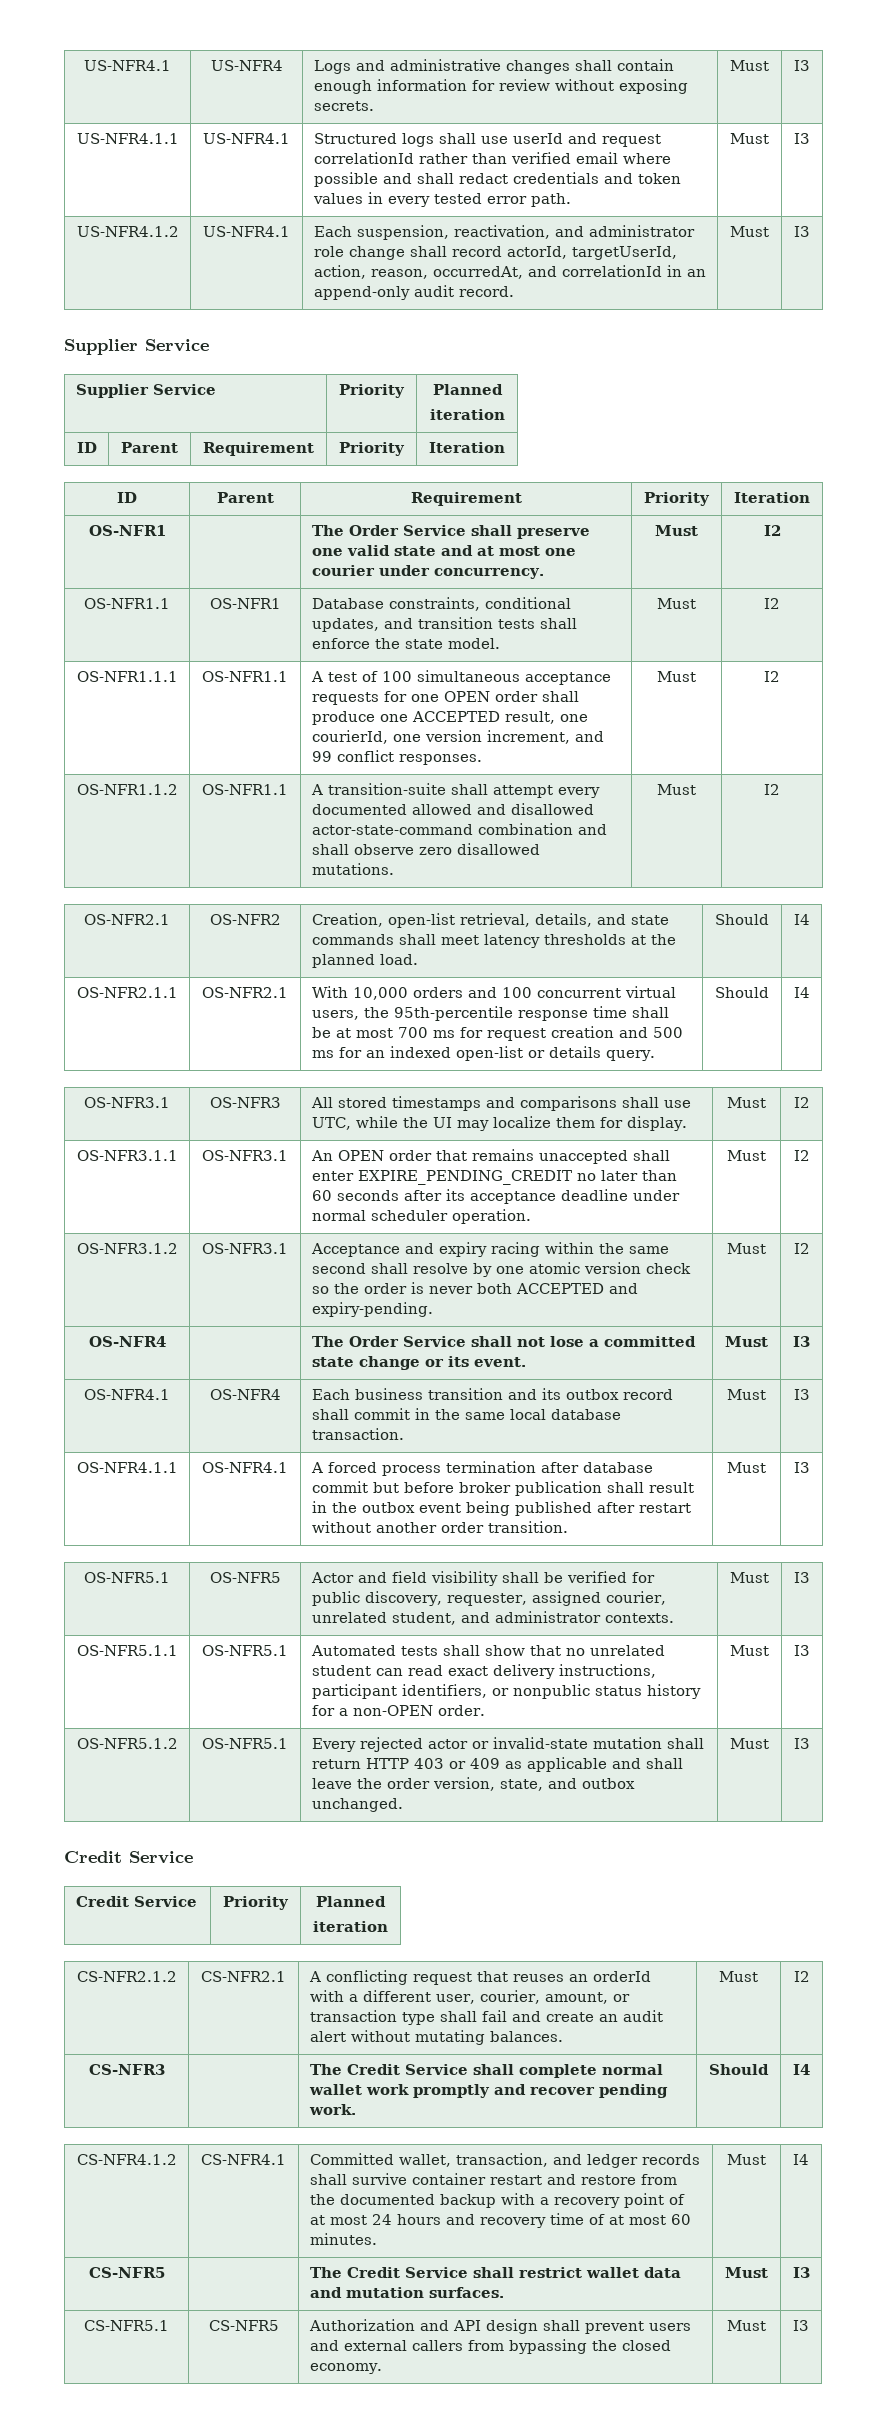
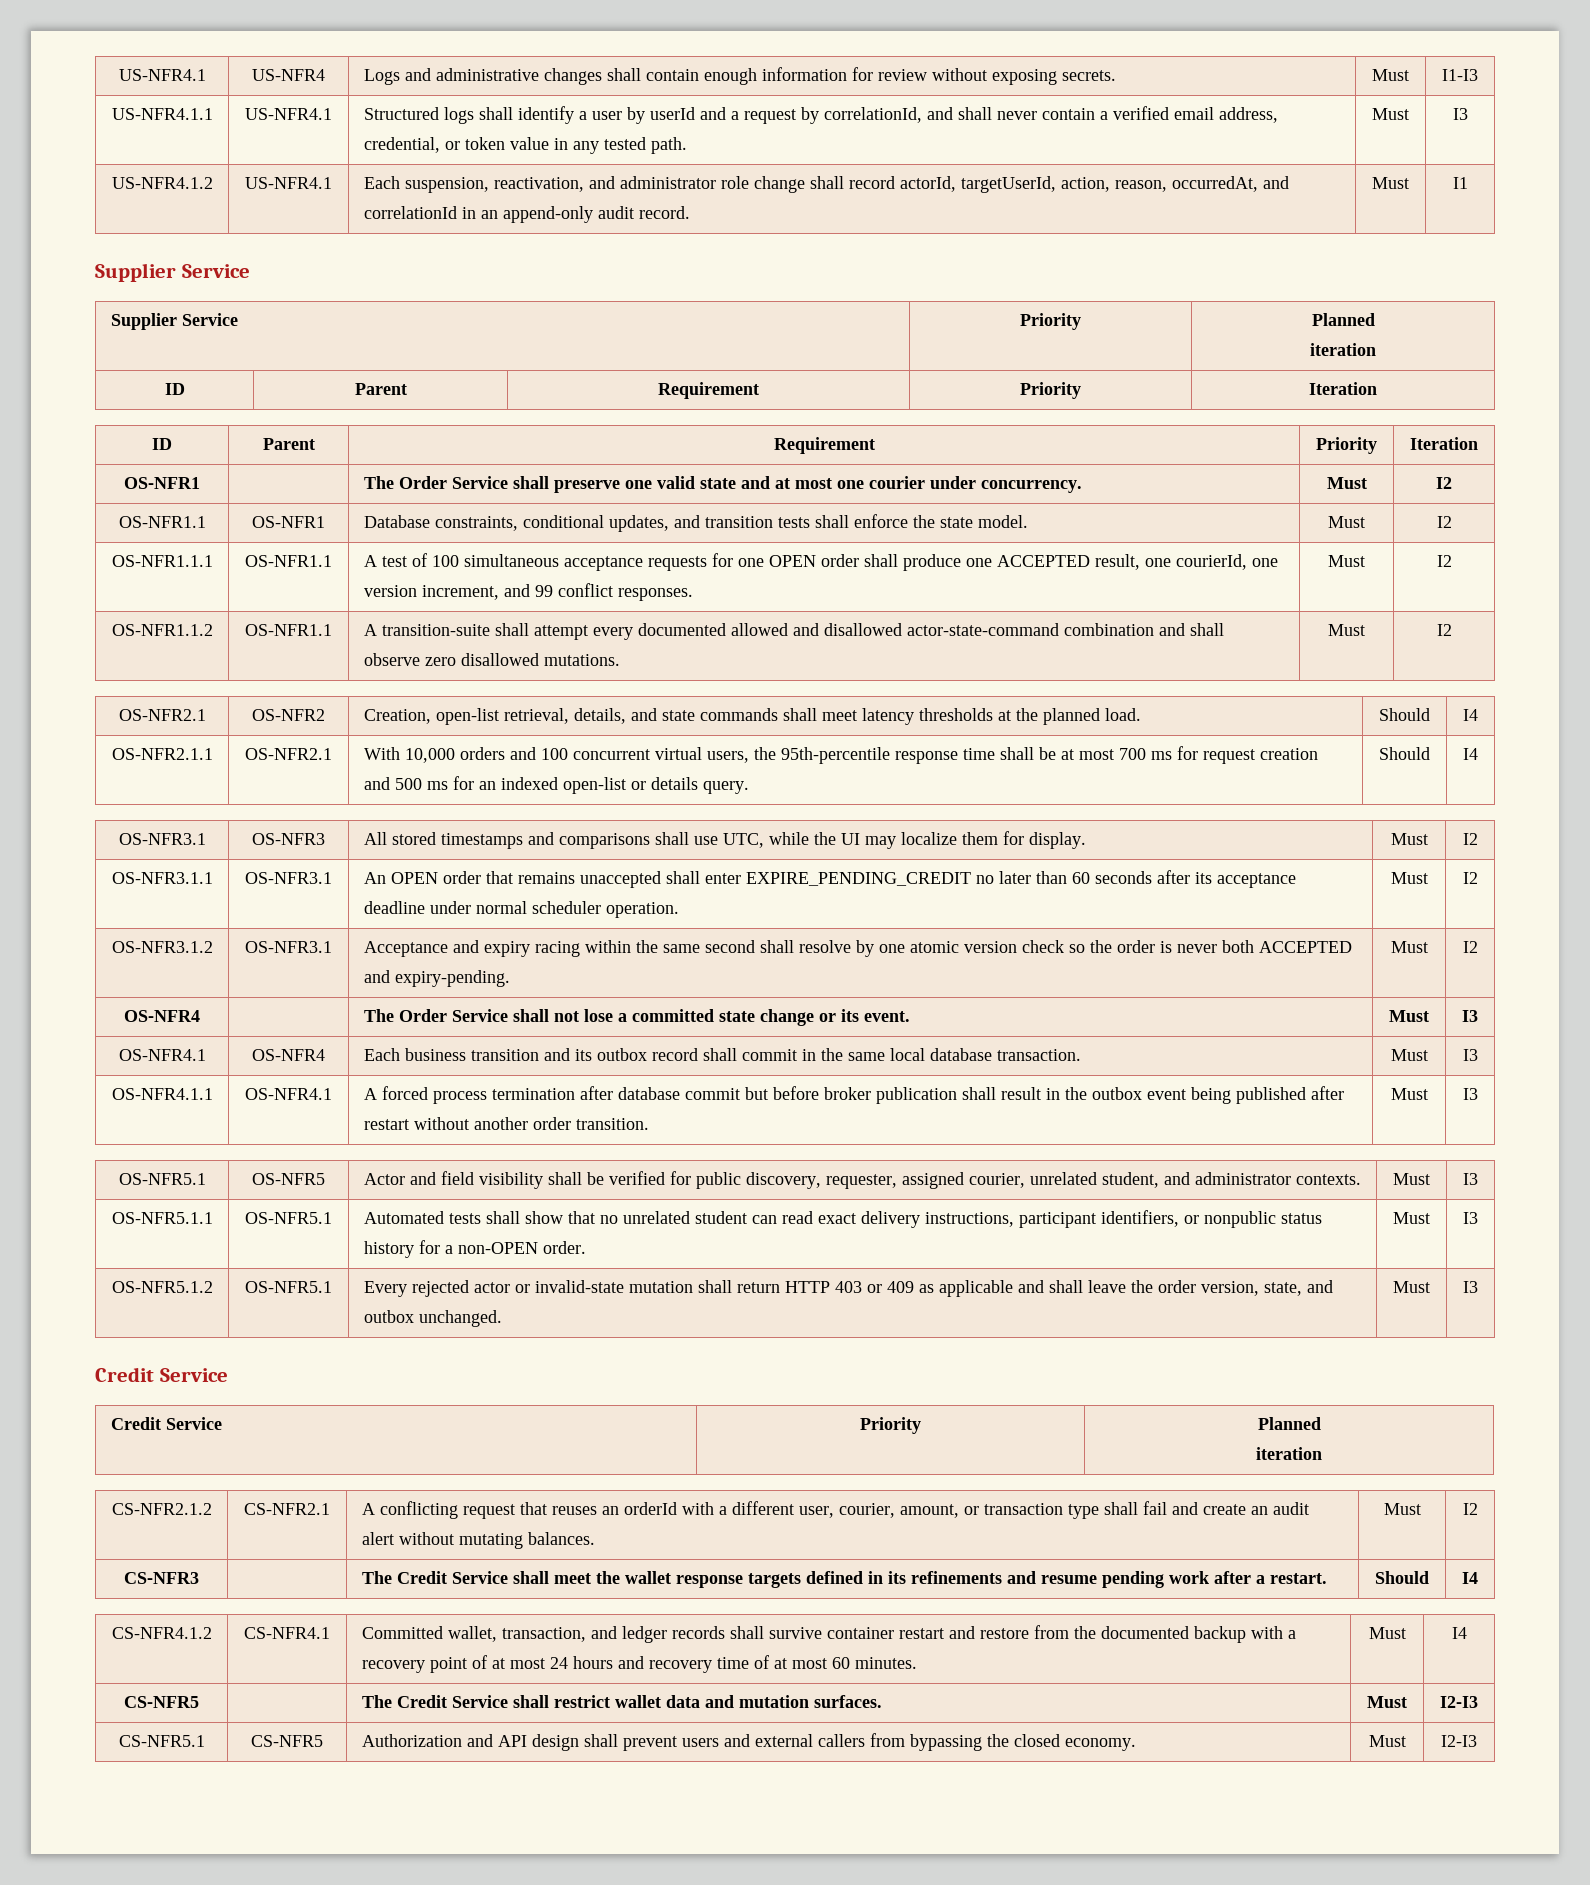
[794,60,810,71] I3 -> [1442,69,1478,81] I1-I3
[480,133,661,147] [313,152,671,164] [313,172,681,187] [312,192,527,207] use userId and request correlationId rather than verified email where possible and shall redact credentials and token values in every tested error -> [517,106,1278,124] [363,137,646,154] identify a user by userId and a request by correlationId, and shall never contain a verified email address, credential, or token value in any tested
[794,226,810,237] I3 -> [1452,177,1468,189] I1
[518,2064,663,2078] [308,2084,668,2098] [308,2104,356,2115] complete normal wallet work promptly and recover pending work. -> [553,1571,1327,1588] meet the wallet response targets defined in its refinements and resume pending work after a restart.
[792,2267,810,2278] I3 -> [1440,1696,1478,1708] I2-I3
[793,2320,809,2331] I3 -> [1441,1735,1477,1747] I2-I3

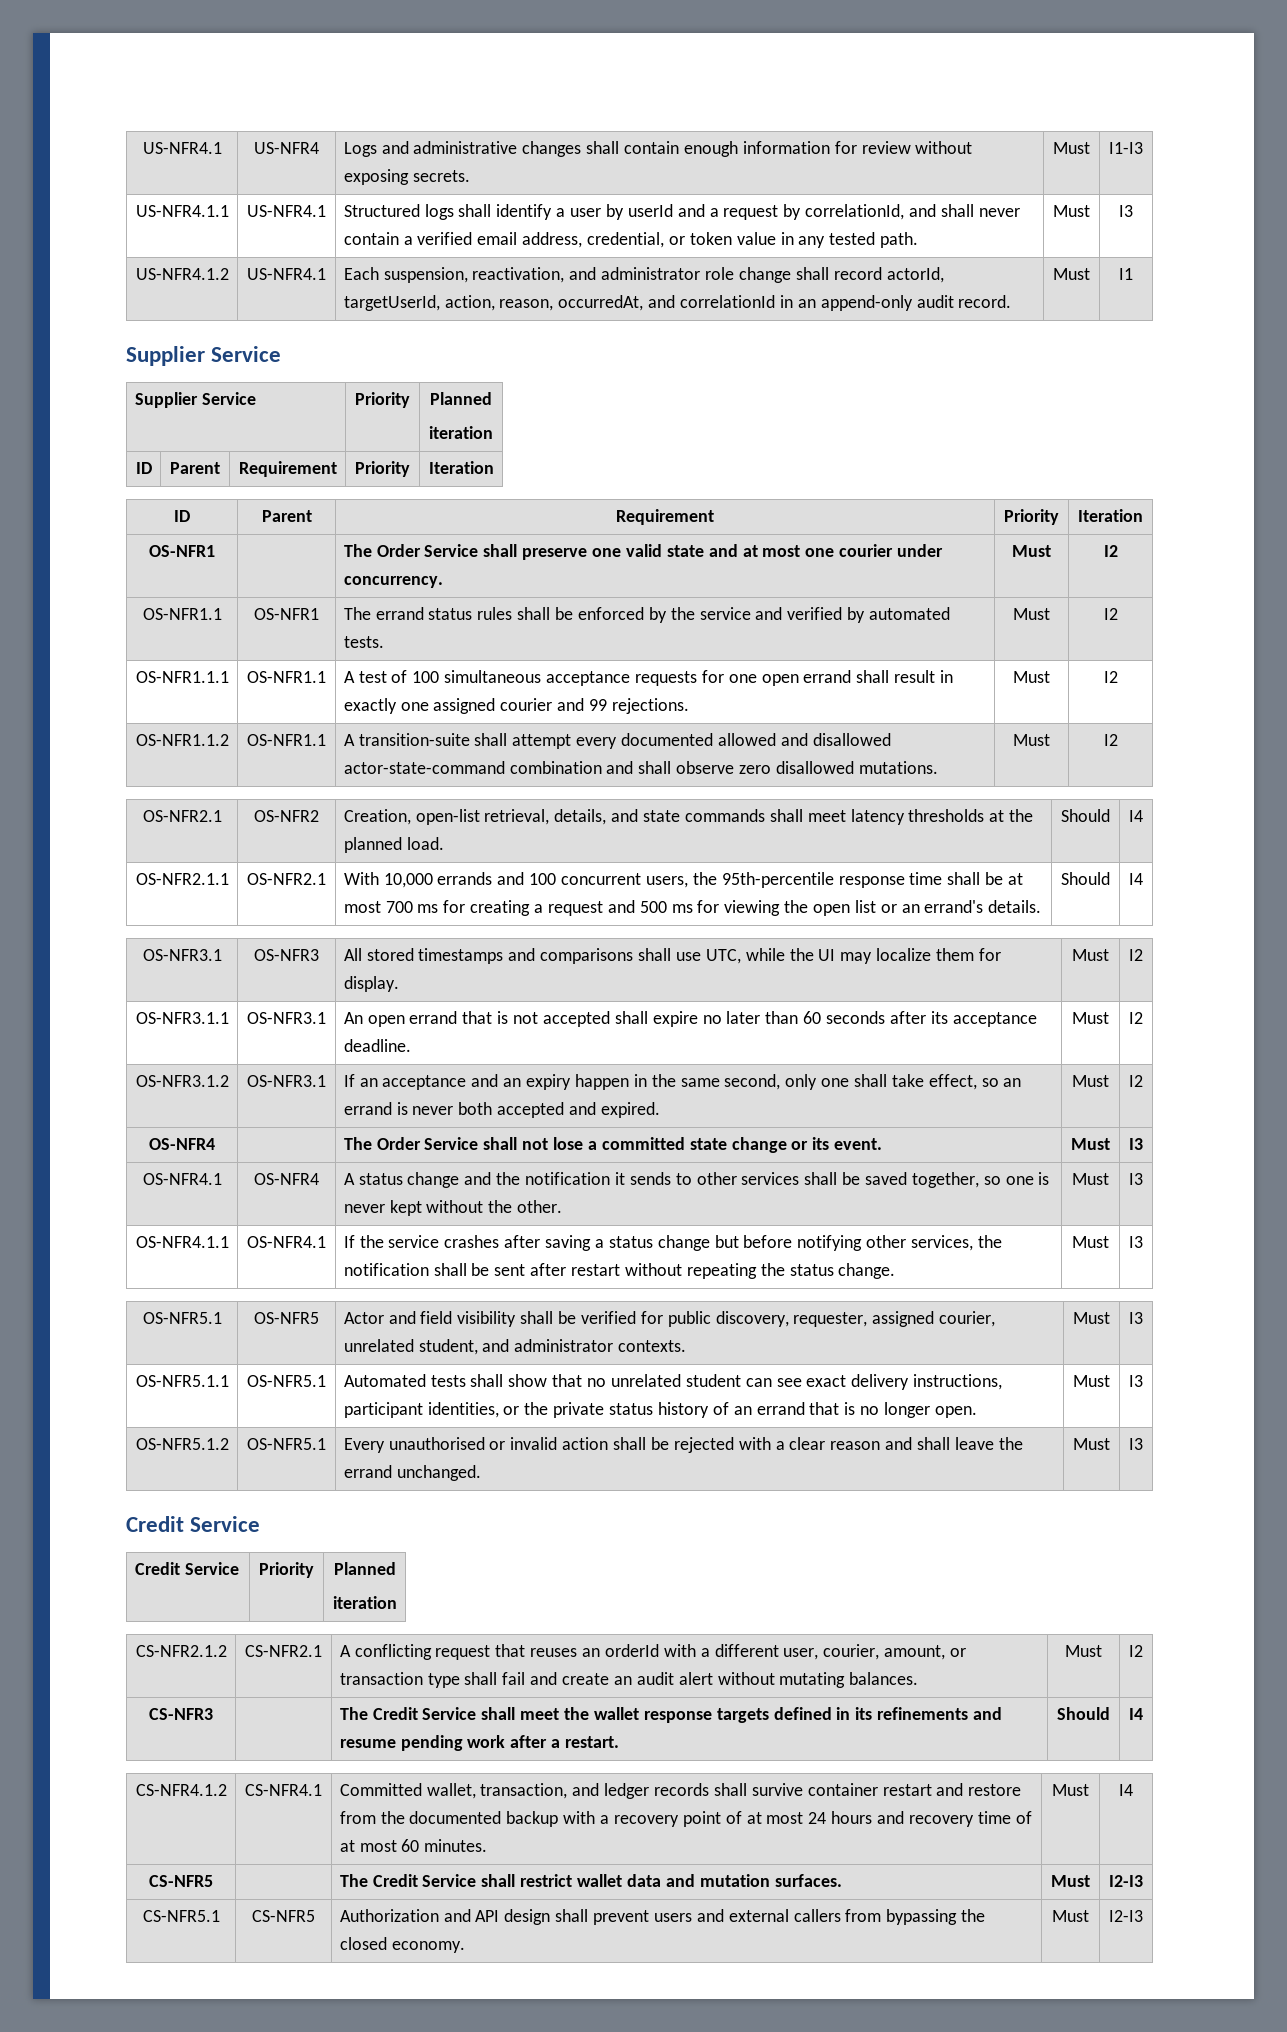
[363,514,1028,532] Database constraints, conditional updates, and transition tests shall enforce the state model. -> [343,607,950,623] [343,636,384,648] The errand status rules shall be enforced by the service and verified by automated tests.
[768,554,1278,571] [363,583,693,601] OPEN order shall produce one ACCEPTED result, one courierId, one version increment, and 99 conflict responses. -> [761,670,953,686] [343,698,689,714] open errand shall result in exactly one assigned courier and 99 rejections.
[459,747,505,760] orders -> [437,872,493,885] errands
[654,747,702,760] virtual -> (642, 879) none
[1202,748,1318,764] request creation -> [470,900,603,916] creating a request
[478,777,749,794] an indexed open-list or details query. -> [724,900,1042,916] viewing the open list or an errand's details.
[390,871,971,888] OPEN order that remains unaccepted shall enter EXPIRE_PENDING_CREDIT -> [367,1011,698,1027] open errand that is not accepted shall expire
[363,901,679,918] deadline under normal scheduler operation. -> [343,1039,411,1052] deadline.
[363,940,1352,957] [363,970,510,987] Acceptance and expiry racing within the same second shall resolve by one atomic version check so the order is never both ACCEPTED and expiry-pending. -> [343,1074,1022,1090] [343,1102,660,1118] If an acceptance and an expiry happen in the same second, only one shall take effect, so an errand is never both accepted and expired.
[363,1048,1081,1061] [1390,1049,1428,1061] [1462,1049,1478,1061] [111,1088,213,1100] [245,1088,332,1100] [363,1086,1344,1104] [363,1117,649,1130] Each business transition and its outbox record shall commit in the same local database transaction. | Must | I3 // OS-NFR4.1.1 | OS-NFR4.1 | A forced process termination after database commit but before broker publication shall result in the outbox event being published after restart without another order transition. -> [343,1172,1050,1188] [343,1200,563,1216] [1072,1173,1109,1185] [1129,1173,1143,1185] [135,1236,229,1248] [247,1236,326,1248] [343,1235,1002,1251] [343,1263,896,1279] A status change and the notification it sends to other services shall be saved together, so one is never kept without the other. | Must | I3 // OS-NFR4.1.1 | OS-NFR4.1 | If the service crashes after saving a status change but before notifying other services, the notification shall be sent after restart without repeating the status change.
[781,1211,813,1224] read -> [776,1378,802,1387] see
[1100,1210,1322,1228] [363,1240,586,1258] identifiers, or nonpublic status history for a non-OPEN order. -> [427,1402,977,1418] identities, or the private status history of an errand that is no longer open.
[411,1280,1333,1297] [363,1310,414,1323] rejected actor or invalid-state mutation shall return HTTP 403 or 409 as applicable and shall leave the order version, state, and outbox -> [388,1437,1023,1453] [343,1465,392,1478] unauthorised or invalid action shall be rejected with a clear reason and shall leave the errand

